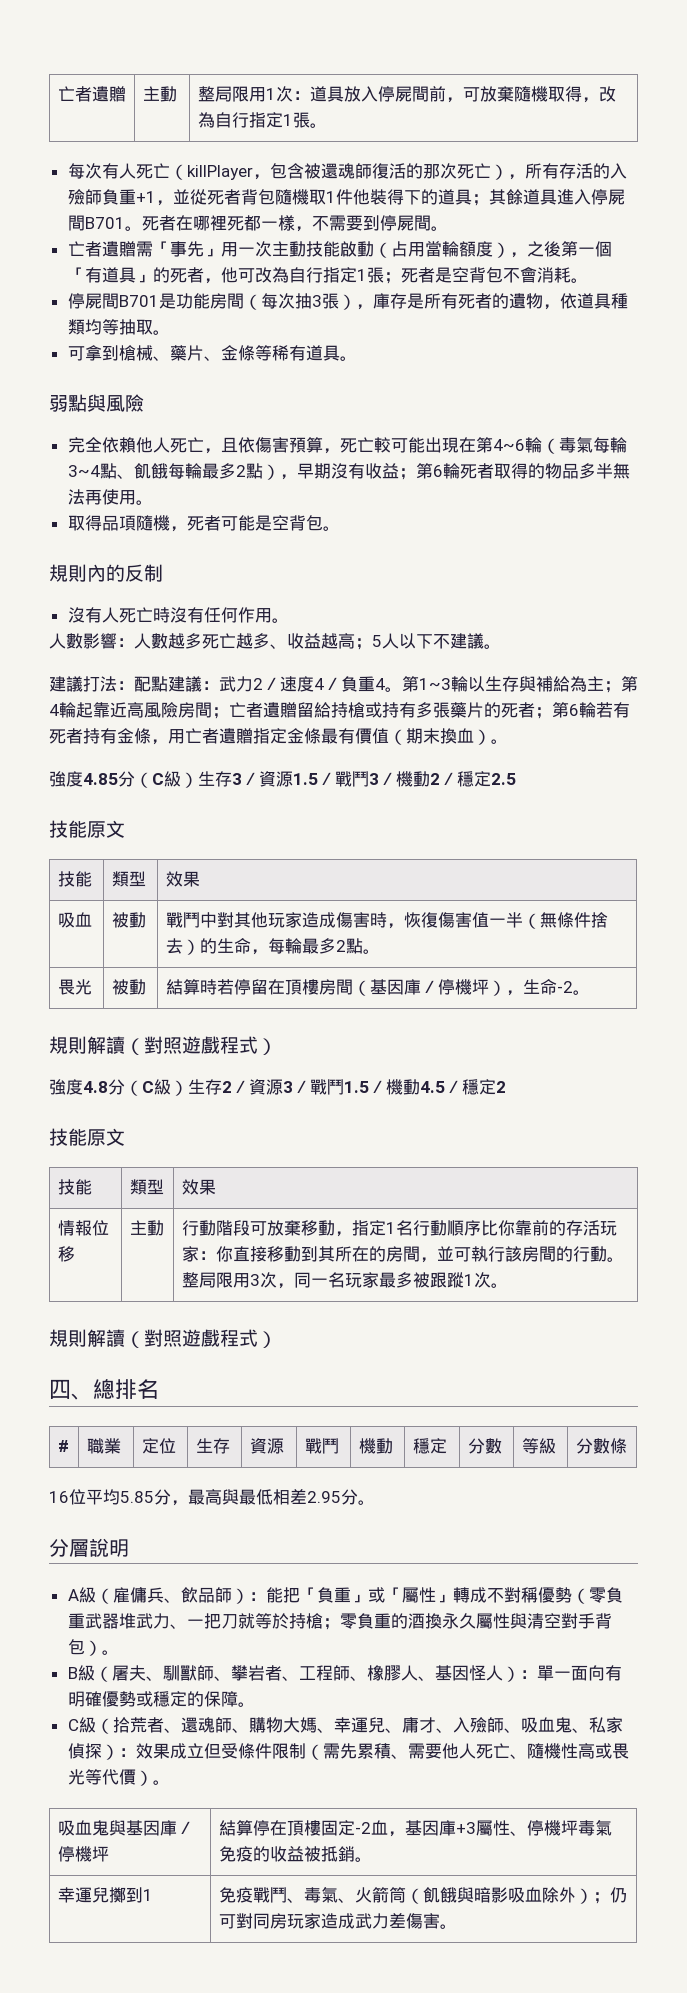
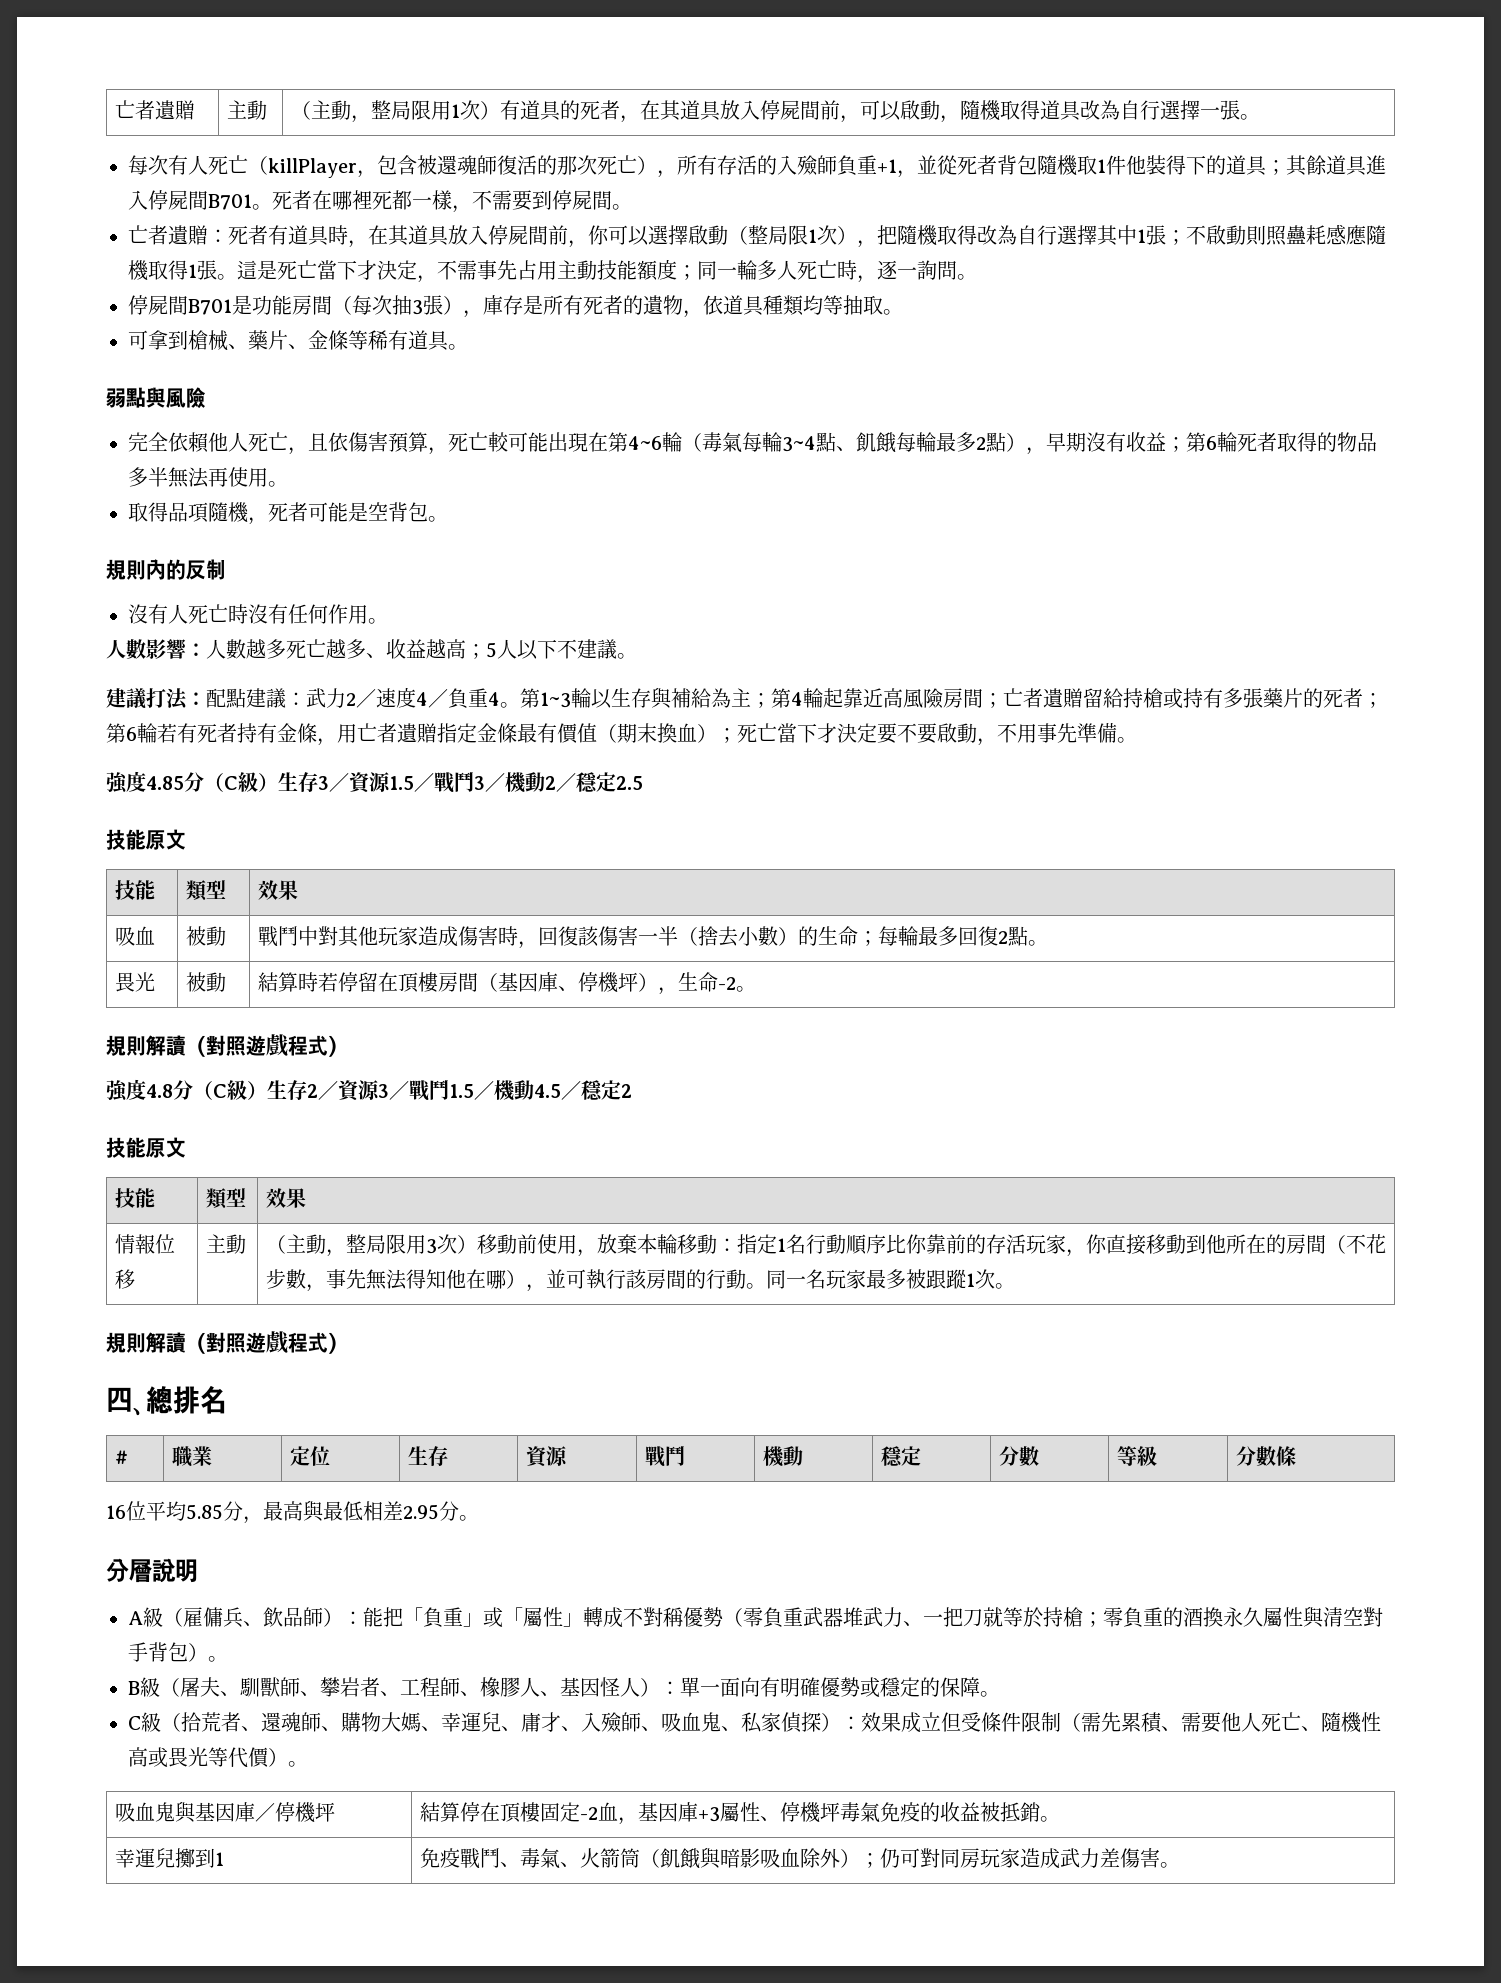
(177, 94) none -> [290,100,371,123] （主動，
[292,91,310,100] ： -> [479,100,681,123] ）有道具的死者，在其
[479,86,616,103] [197,112,293,128] 放棄隨機取得，改為自行指定1 -> [879,100,1220,123] 以啟動，隨機取得道具改為自行選擇一
[135,241,612,258] [67,266,571,284] 需「事先」用一次主動技能啟動（占用當輪額度），之後第一個「有道具」的死者，他可改為自行指定1張；死者是空背包不會消耗 -> [208,224,1386,248] [128,259,957,283] ：死者有道具時，在其道具放入停屍間前，你可以選擇啟動（整局限1次），把隨機取得改為自行選擇其中1張；不啟動則照蠱耗感應隨機取得1張。這是死亡當下才決定，不需事先占用主動技能額度；同一輪多人死亡時，逐一詢問
(491, 737) none -> [717,723,1117,746] ；死亡當下才決定要不要啟動，不用事先準備
[403,912,608,929] [165,938,183,954] 恢復傷害值一半（無條件捨去 -> [537,926,778,947] 回復該傷害一半（捨去小數
[250,938,336,955] ，每輪最多 -> [857,926,998,946] ；每輪最多回復
[420,980,438,993] ／ -> [557,986,578,991] 、
[181,1220,352,1237] 行動階段可放棄移動， -> [265,1234,737,1257] （主動，整局限用3次）移動前使用，放棄本輪移動：
[198,1251,216,1260] ： -> [1065,1249,1086,1257] ，
[317,1246,335,1262] 其 -> [1205,1234,1226,1254] 他
(420, 1254) none -> [1325,1234,1386,1254] [265,1269,526,1292] （不花步數，事先無法得知他在哪）
[181,1272,294,1289] 整局限用3次， -> (766, 1286) none

